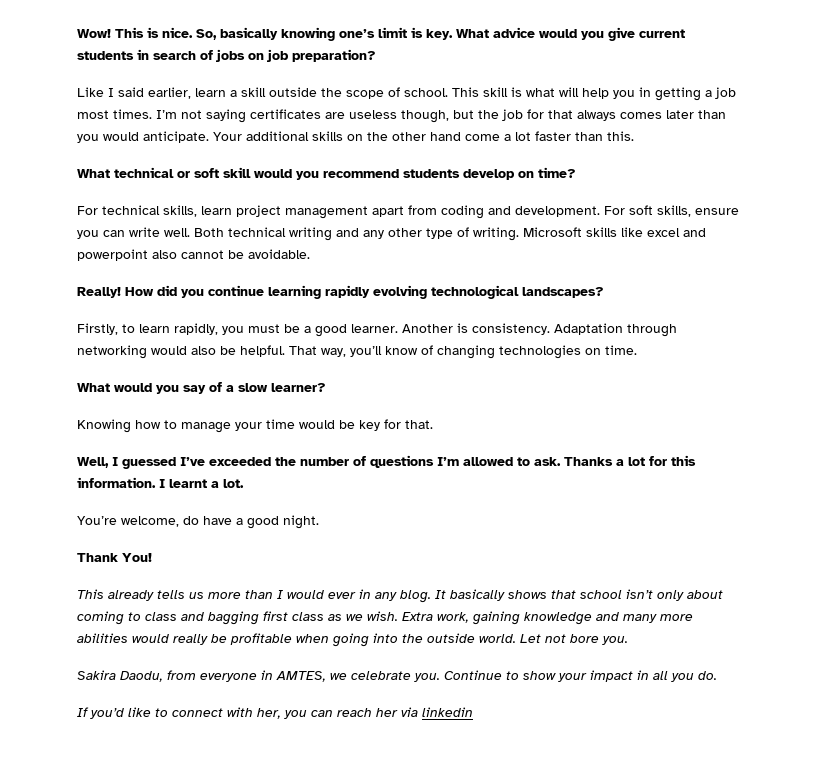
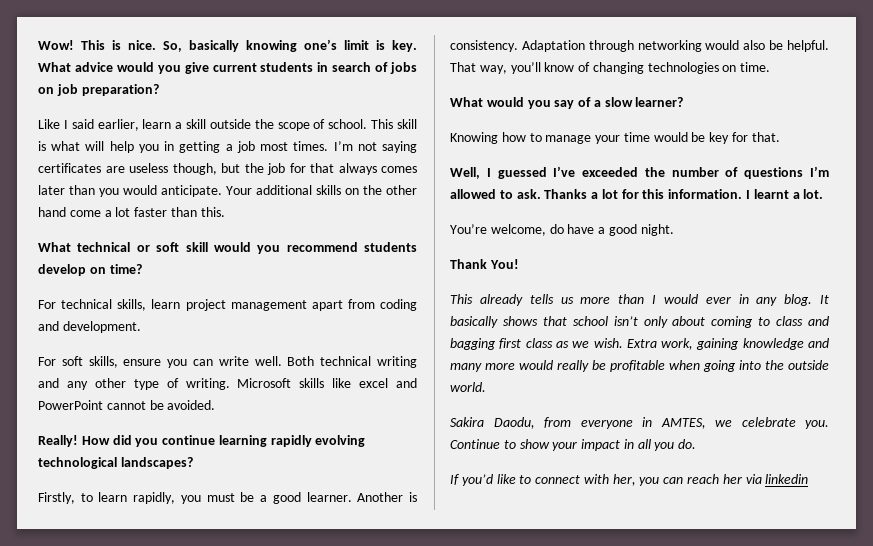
(600, 211) none -> (141, 327) //
[77,249,177,261] powerpoint also -> [38,400,103,410] PowerPoint
[248,249,310,259] avoidable. -> [167,400,216,410] avoided.
[77,633,128,643] abilities -> (515, 366) none
[520,634,628,645] Let not bore you. -> (486, 387) none

